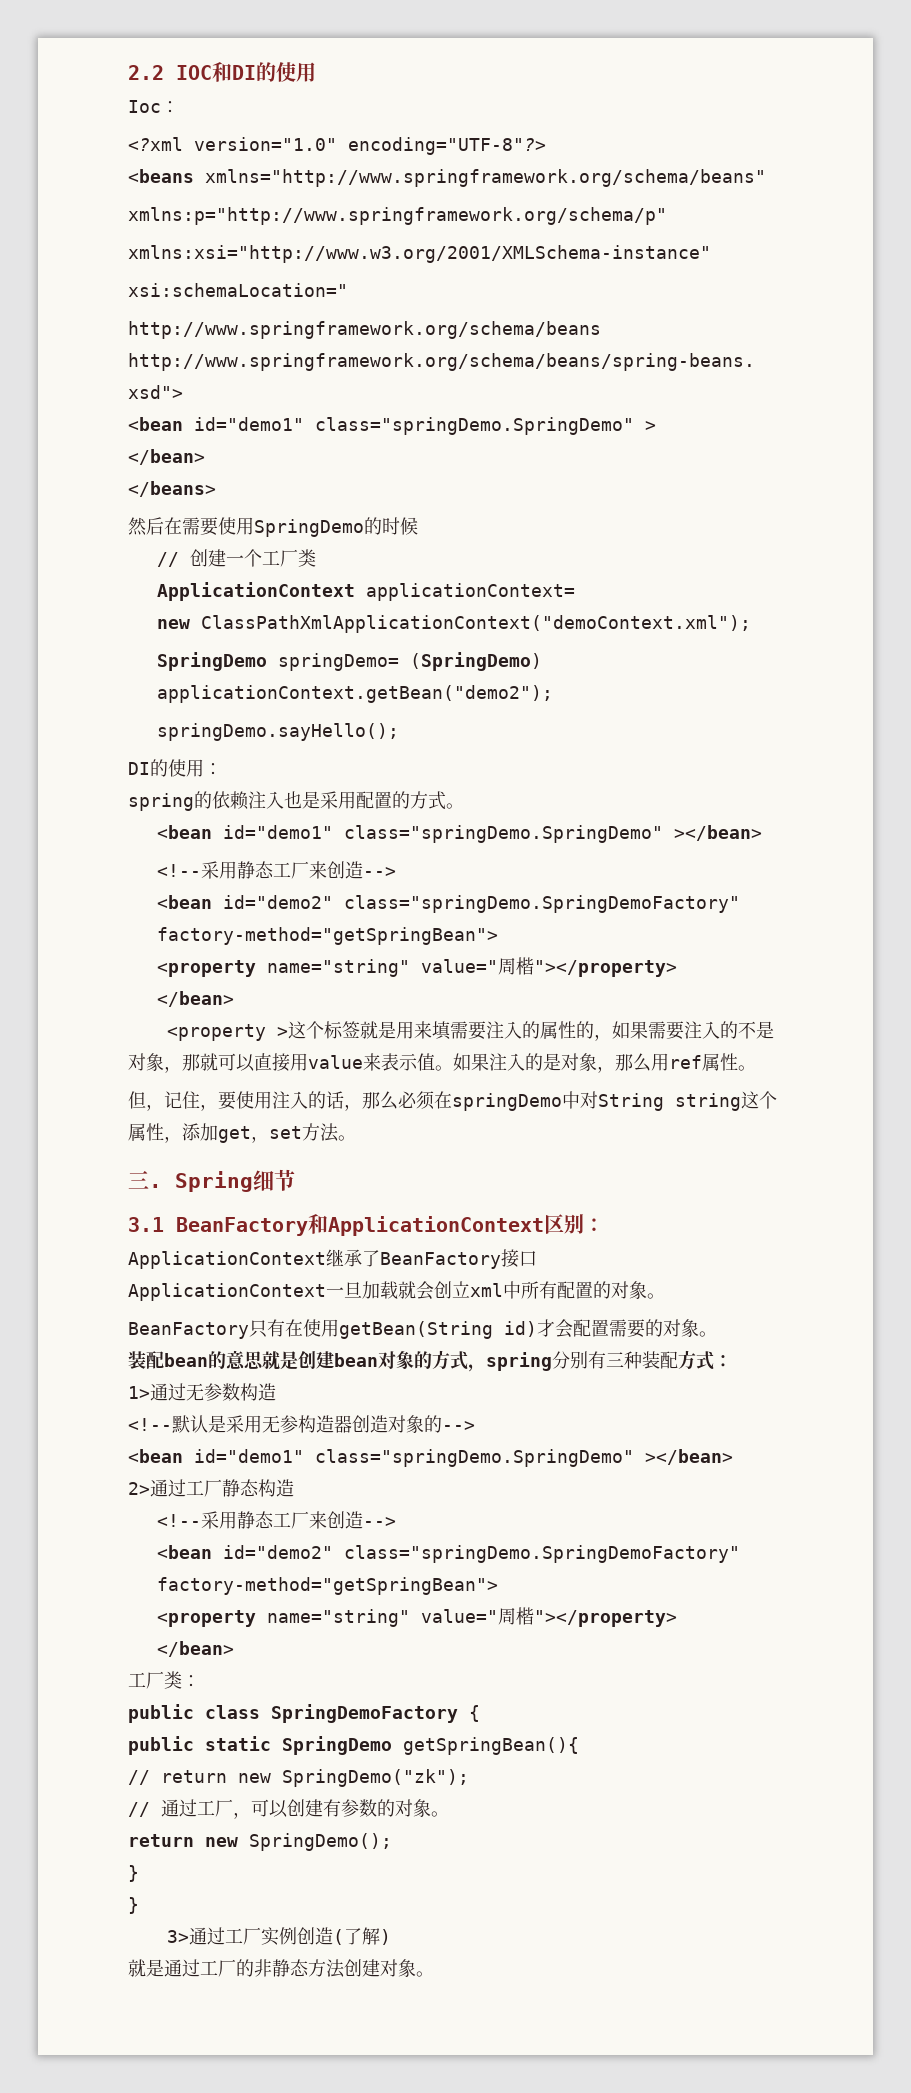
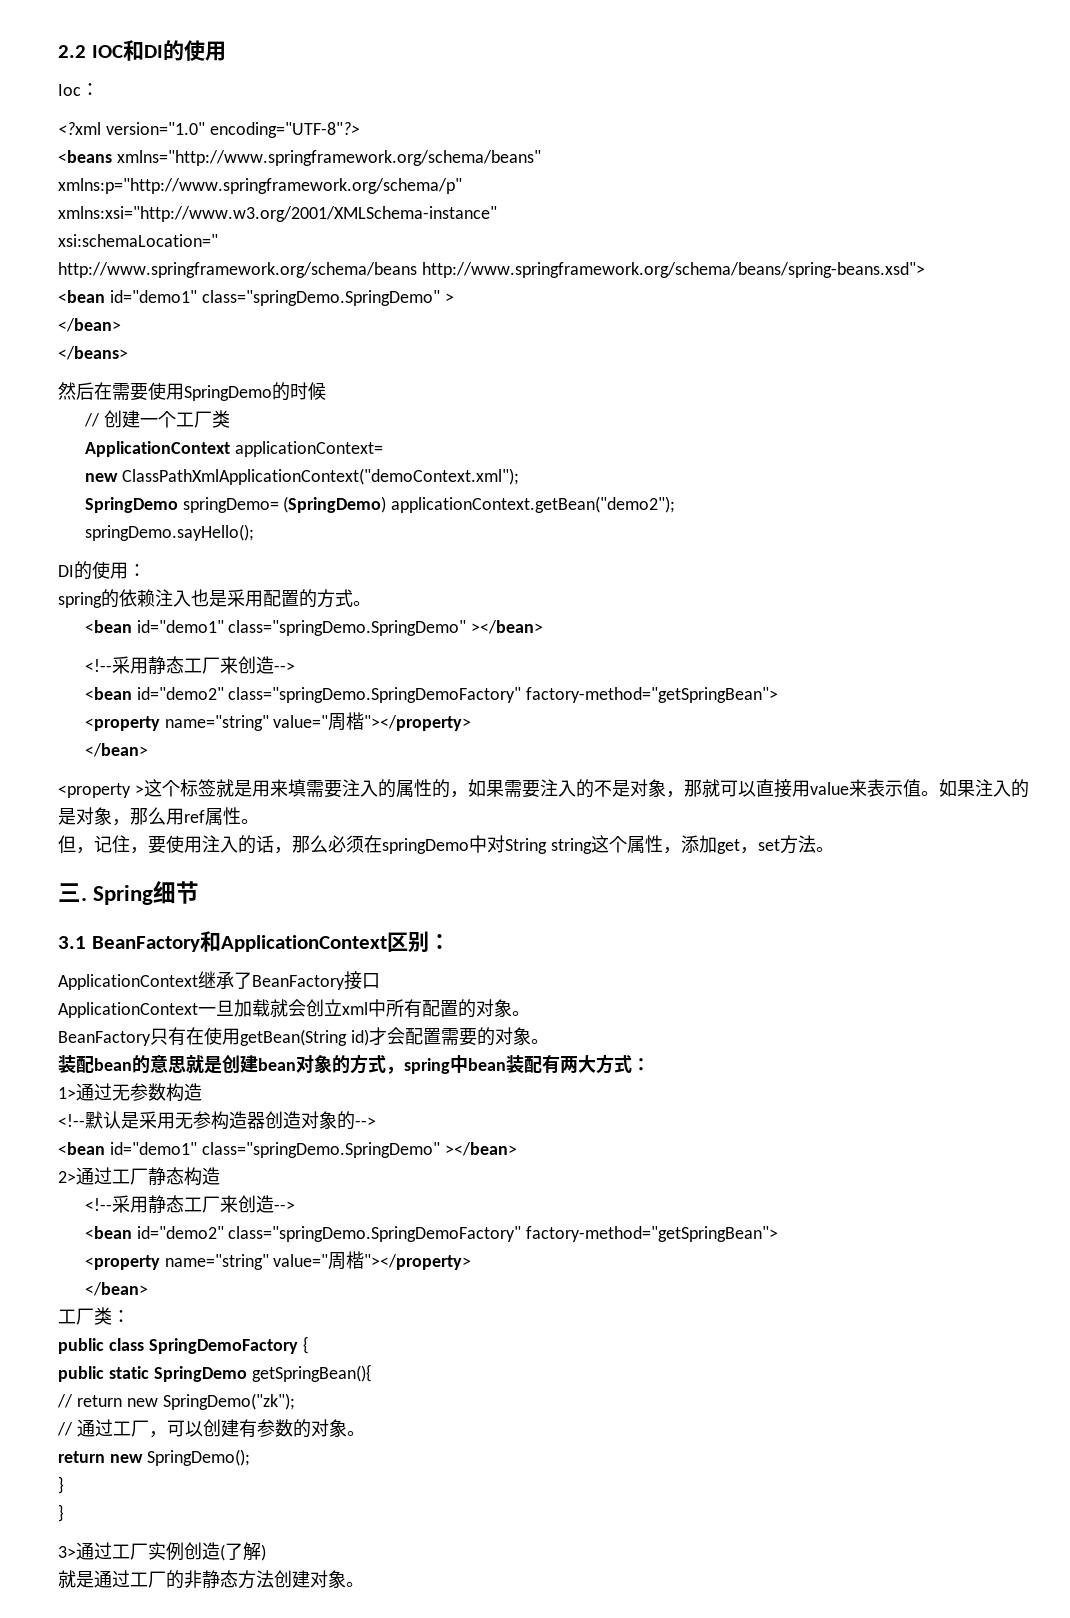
[552,1351,678,1369] 分别有三种装配 -> [450,1055,596,1073] 中bean装配有两大

